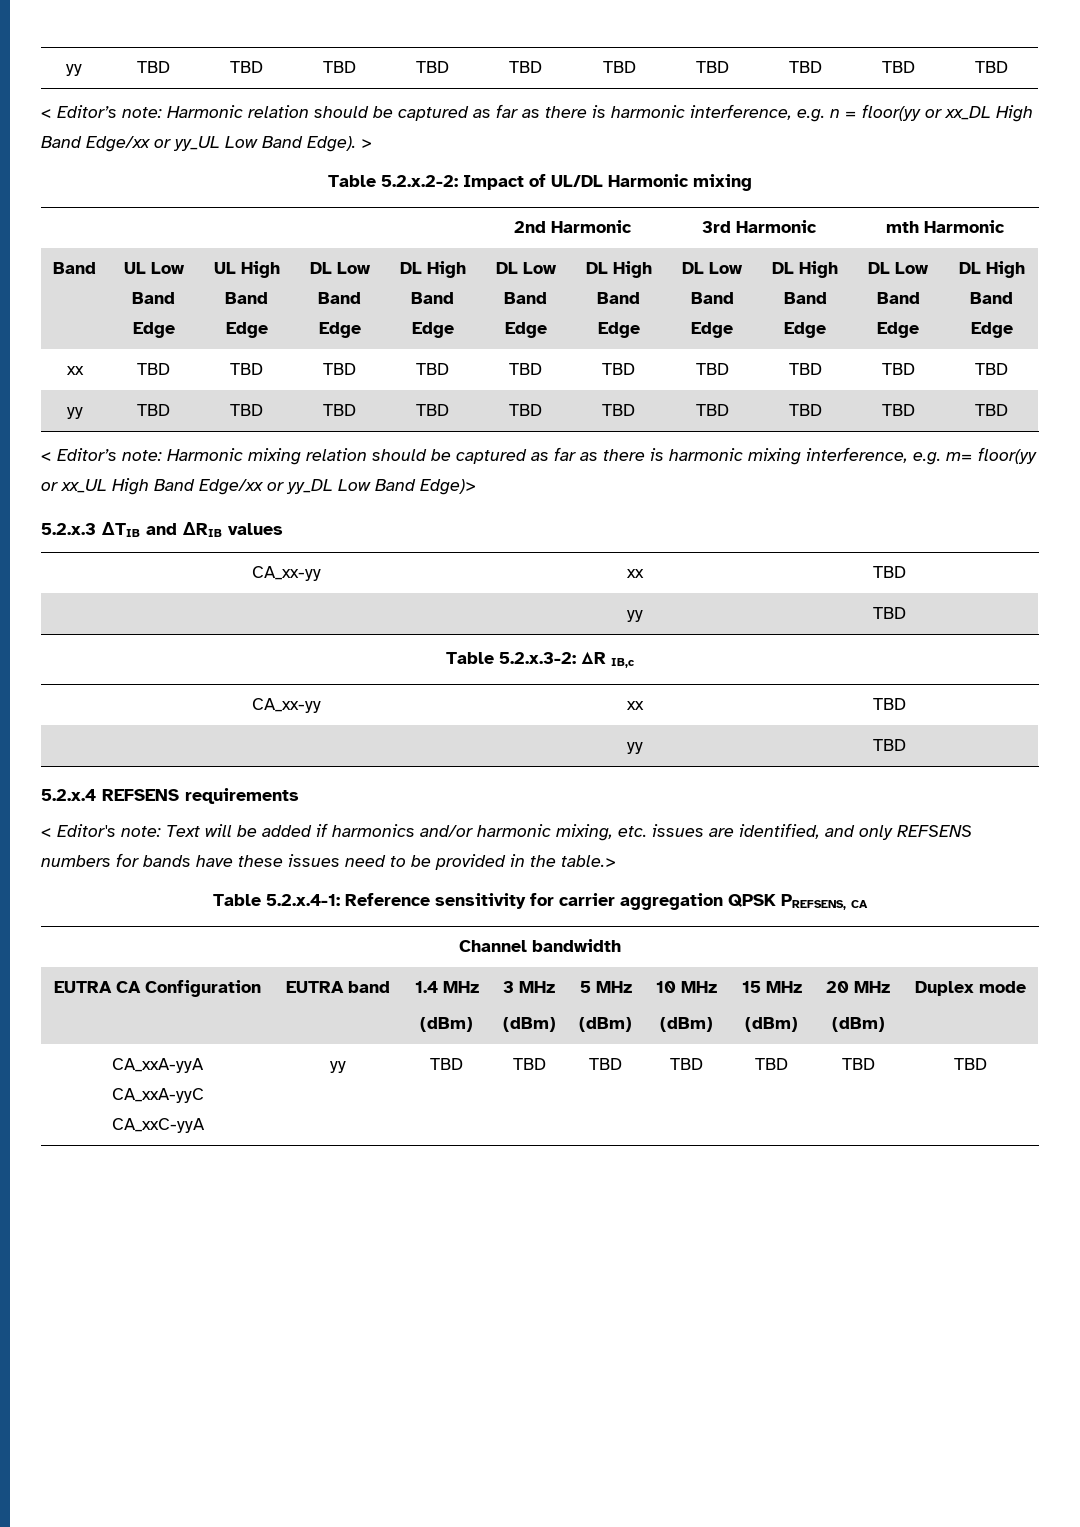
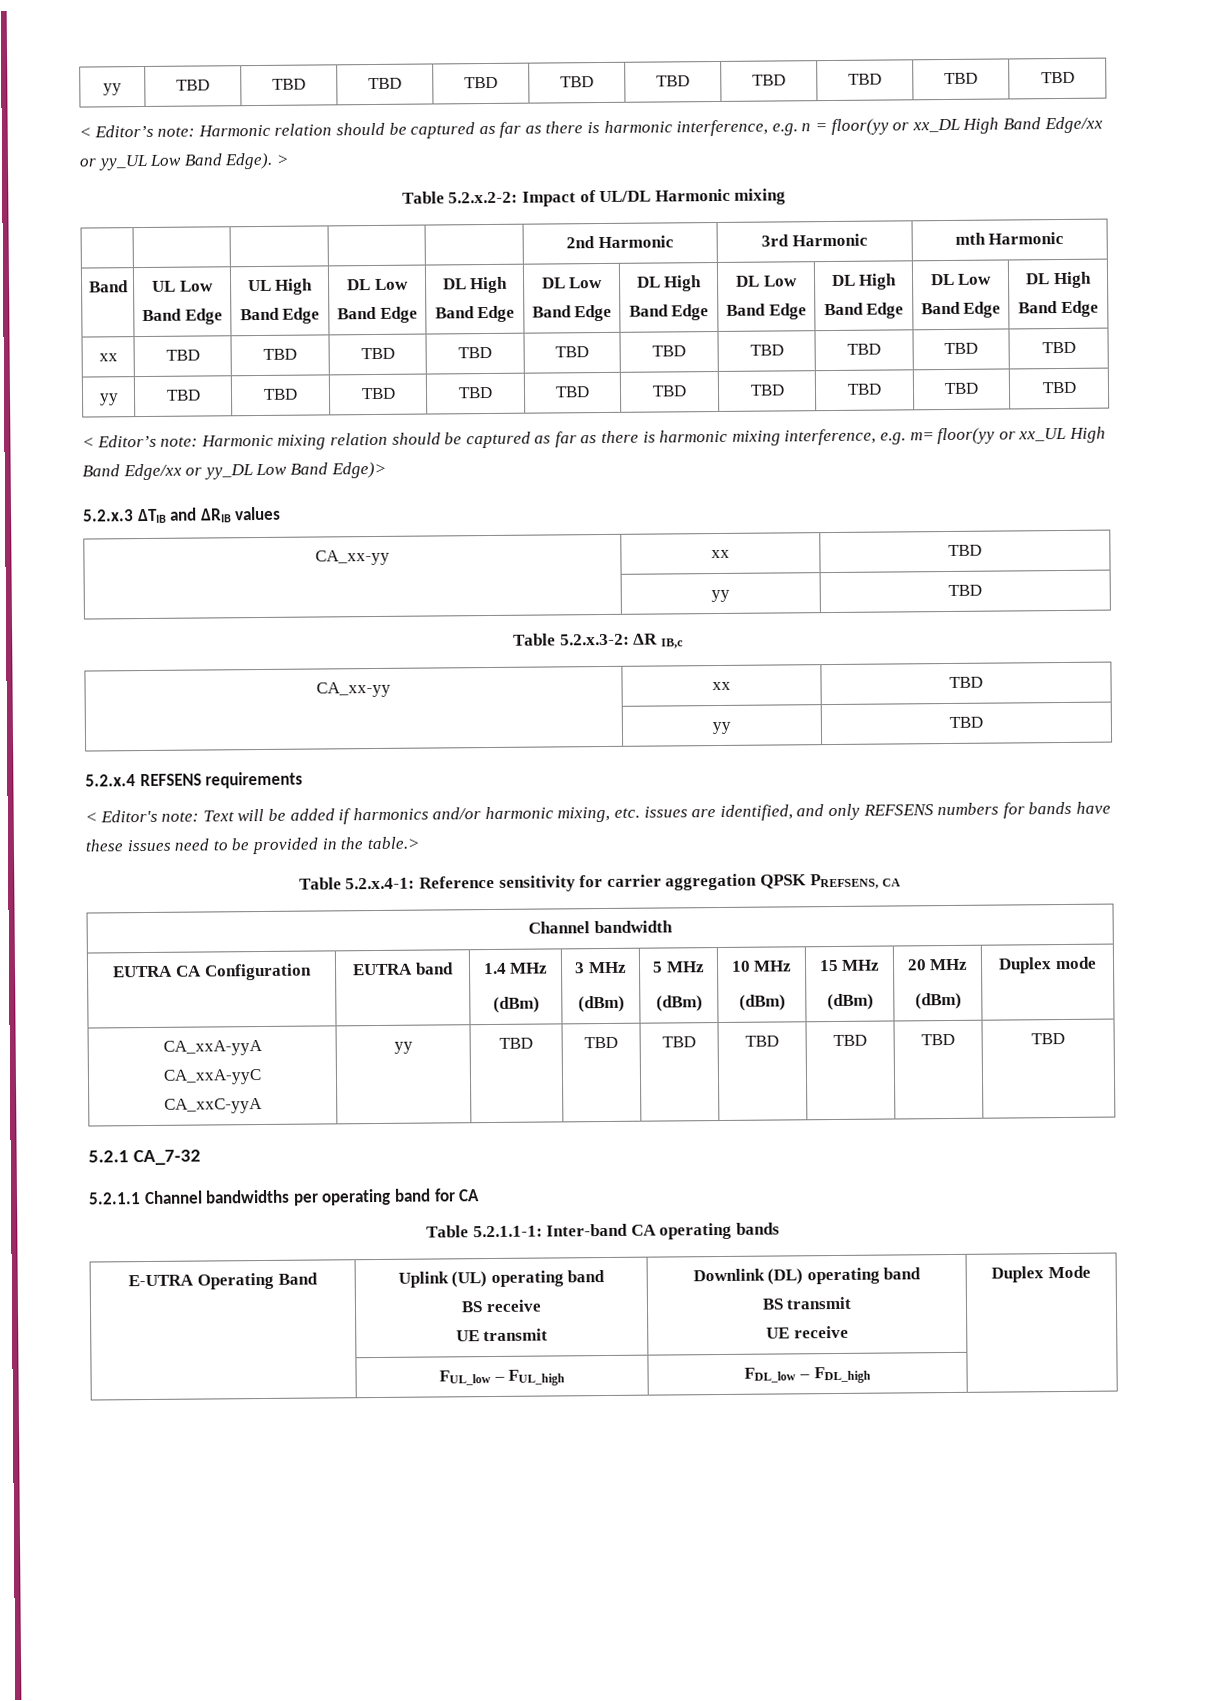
(987, 1064) none -> [88,1149,201,1166] [88,1188,481,1206] [426,1222,780,1240] [128,1272,318,1290] [397,1270,606,1288] [461,1299,542,1313] [455,1328,549,1342] [692,1267,922,1285] [761,1296,853,1310] [766,1325,849,1339] [991,1265,1091,1283] [438,1369,566,1386] [744,1366,871,1384] // 5.2.1 CA_7-32 // 5.2.1.1 Channel bandwidths per operating band for CA // Table 5.2.1.1-1: Inter-band CA operating bands // E-UTRA Operating Band | Uplink (UL) operating band // BS receive // UE transmit | Downlink (DL) operating band // BS transmit // UE receive | Duplex Mode // | FUL_low – FUL_high | FDL_low – FDL_high |

